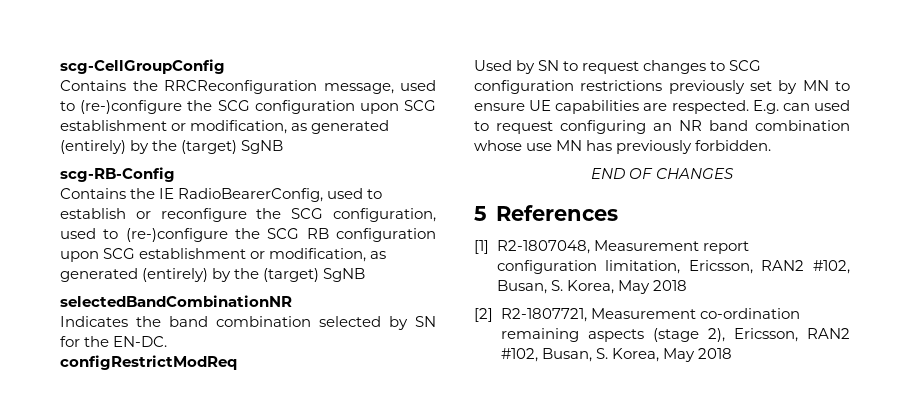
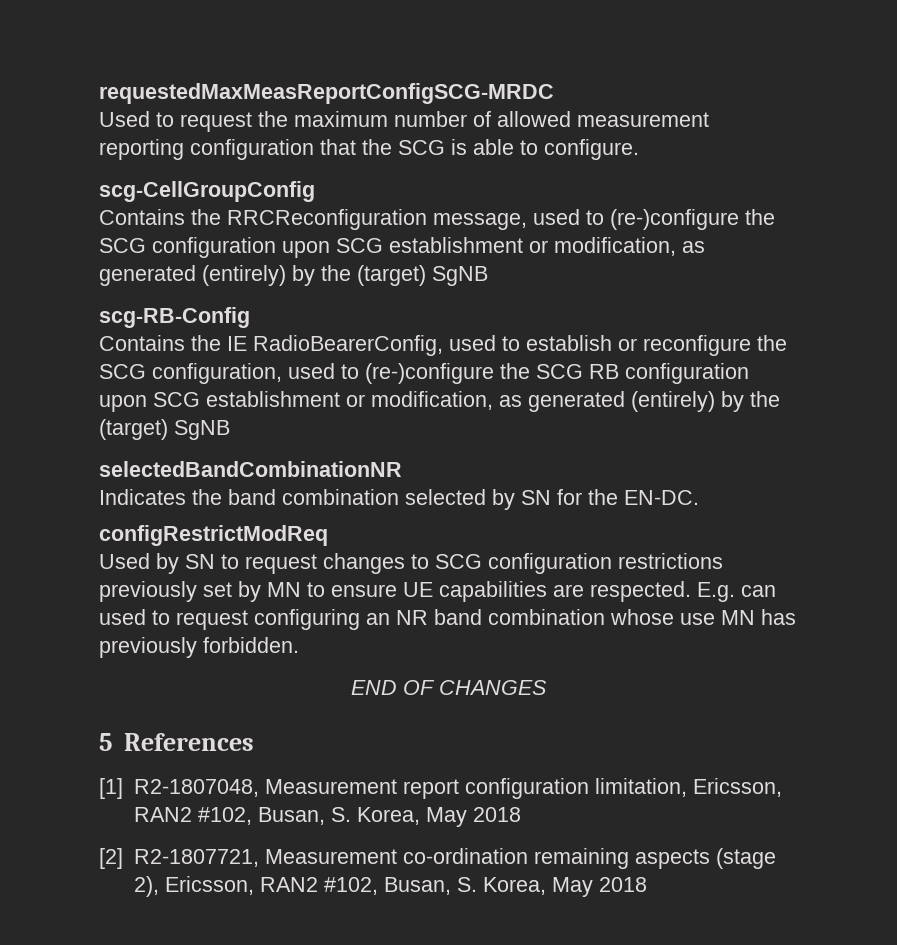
(60, 66) none -> [99,83,554,104] [99,111,709,132] [99,139,639,160] requestedMaxMeasReportConfigSCG-MRDC // Used to request the maximum number of allowed measurement reporting configuration that the SCG is able to configure. //

